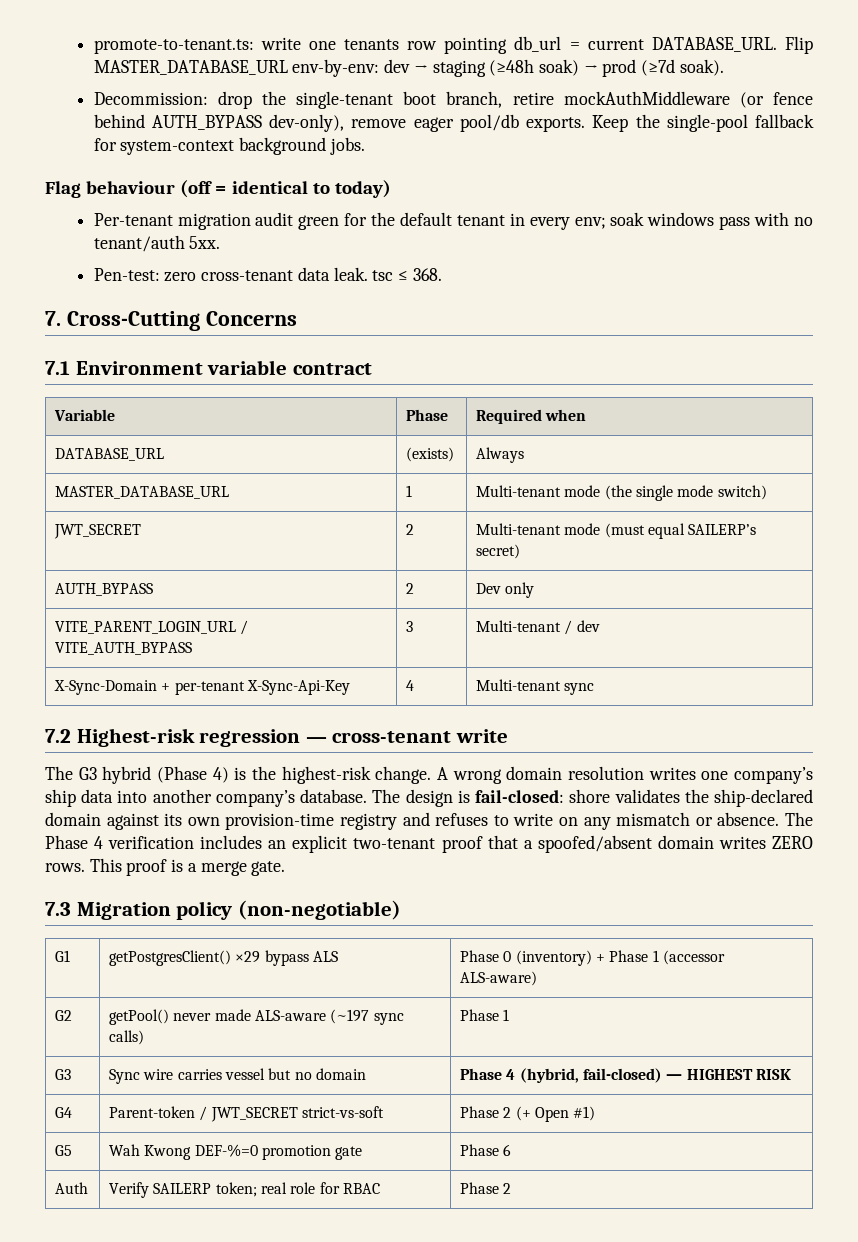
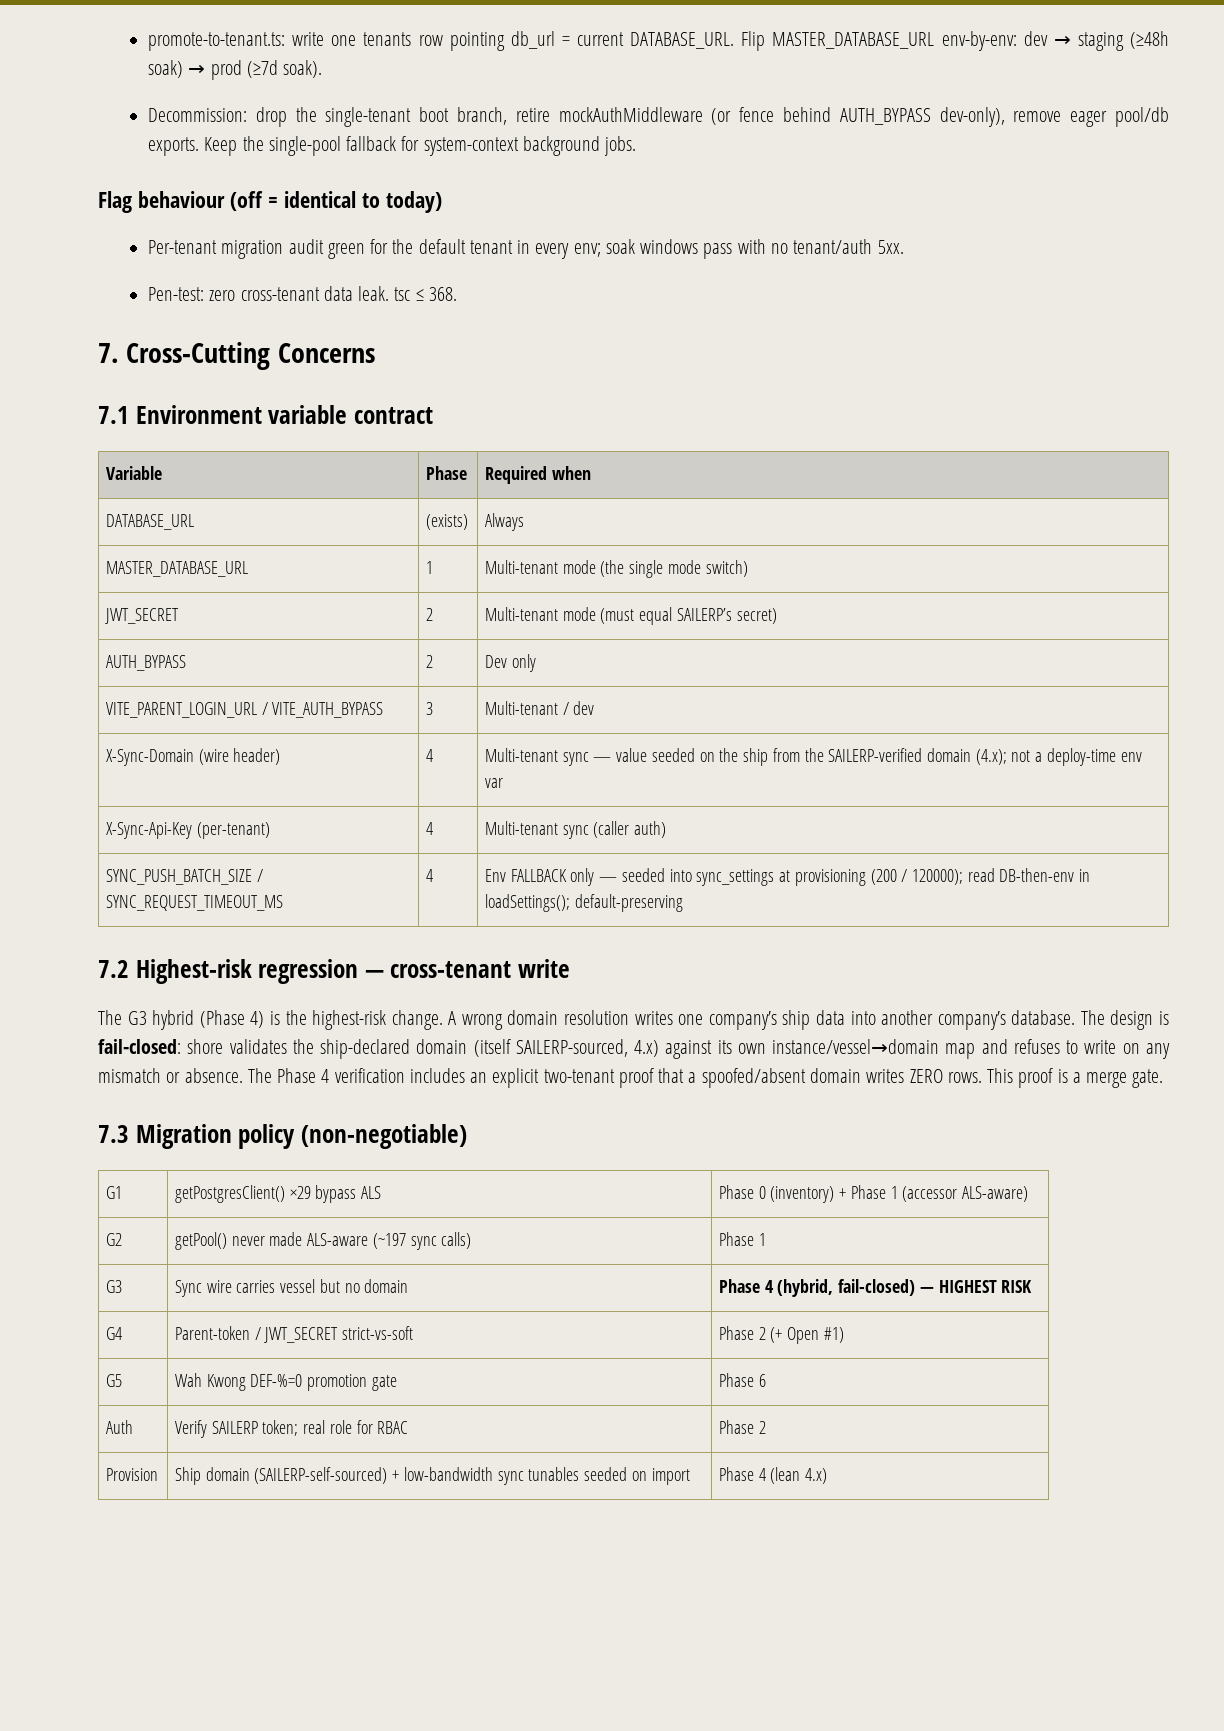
[161,680,351,695] [406,680,415,691] [476,679,595,695] + per-tenant X-Sync-Api-Key | 4 | Multi-tenant sync -> [198,748,281,765] [426,749,434,762] [485,748,1142,766] [485,778,504,788] [106,822,270,839] [426,822,434,835] [485,821,667,839] [106,869,263,885] [106,895,284,911] [426,869,434,882] [485,868,1091,886] [485,894,683,912] (wire header) | 4 | Multi-tenant sync — value seeded on the ship from the SAILERP-verified domain (4.x); not a deploy-time env var // X-Sync-Api-Key (per-tenant) | 4 | Multi-tenant sync (caller auth) // SYNC_PUSH_BATCH_SIZE / SYNC_REQUEST_TIMEOUT_MS | 4 | Env FALLBACK only — seeded into sync_settings at provisioning (200 / 120000); read DB-then-env in loadSettings(); default-preserving
(101, 819) none -> [473,1039,660,1057] (itself SAILERP-sourced, 4.x)
[225,813,397,830] provision-time registry -> [772,1039,976,1059] instance/vessel→domain map
(512, 1188) none -> [106,1468,159,1481] [175,1467,690,1485] [719,1467,828,1484] // Provision | Ship domain (SAILERP-self-sourced) + low-bandwidth sync tunables seeded on import | Phase 4 (lean 4.x)

